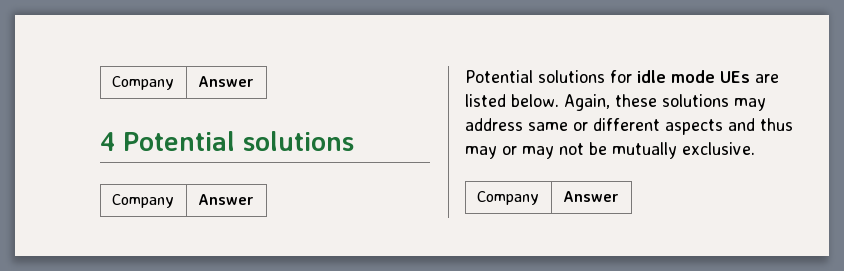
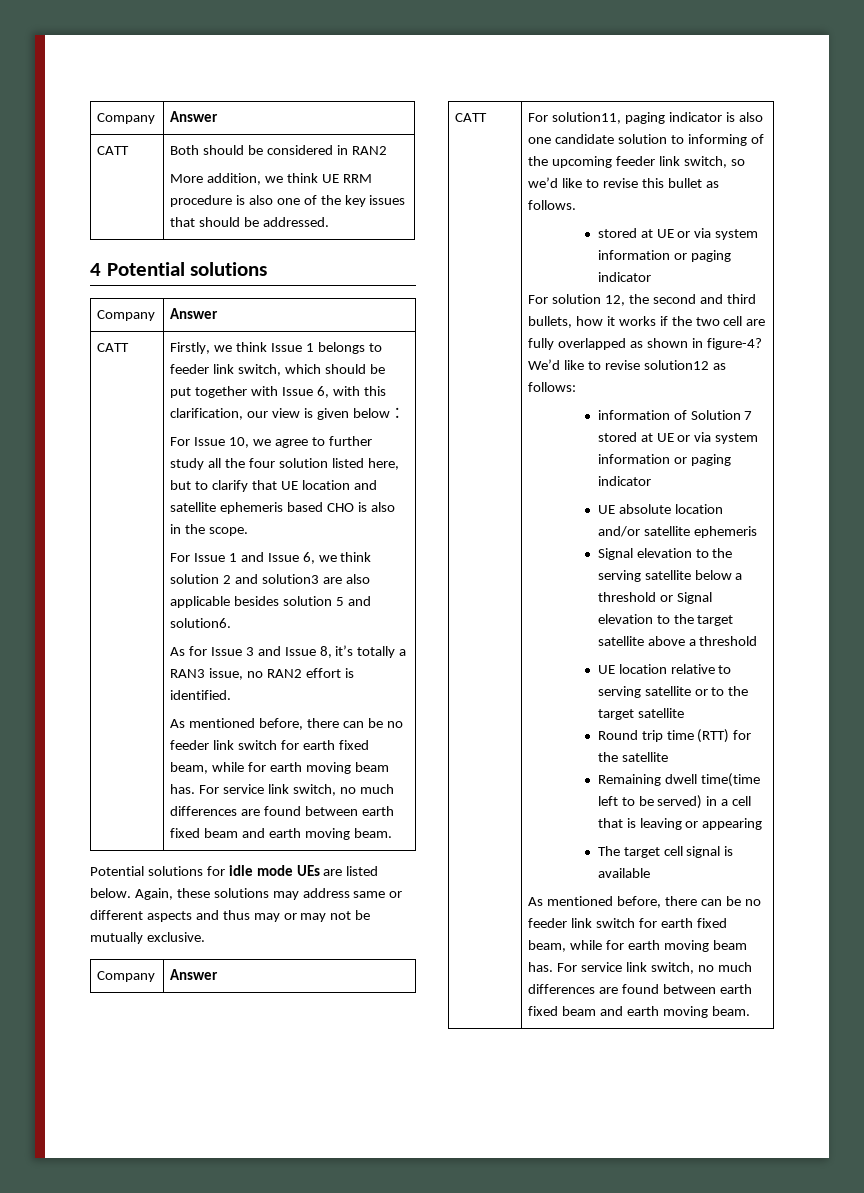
[111,76,174,90] [197,76,254,87] Company | Answer -> [97,113,156,124] [170,111,219,122] [97,146,130,155] [170,145,387,155] [170,173,372,185] [170,195,406,207] [170,217,329,227] Company | Answer // CATT | Both should be considered in RAN2 // More addition, we think UE RRM procedure is also one of the key issues that should be addressed.
(254, 199) none -> [97,343,130,352] [170,342,382,354] [170,364,385,376] [170,386,386,398] [170,407,405,420] [170,436,372,448] [170,458,399,470] [170,480,377,492] [170,502,395,514] [170,524,248,536] [170,552,372,564] [170,574,370,584] [170,596,371,608] [170,618,232,628] [170,645,407,658] [170,668,354,680] [170,690,232,700] [170,718,403,730] [170,740,369,750] [170,762,389,774] [170,784,394,796] [170,806,394,816] [170,828,392,840] // CATT | Firstly, we think Issue 1 belongs to feeder link switch, which should be put together with Issue 6, with this clarification, our view is given below： // For Issue 10, we agree to further study all the four solution listed here, but to clarify that UE location and satellite ephemeris based CHO is also in the scope. // For Issue 1 and Issue 6, we think solution 2 and solution3 are also applicable besides solution 5 and solution6. // As for Issue 3 and Issue 8, it’s totally a RAN3 issue, no RAN2 effort is identified. // As mentioned before, there can be no feeder link switch for earth fixed beam, while for earth moving beam has. For service link switch, no much differences are found between earth fixed beam and earth moving beam.
(619, 196) none -> [455,113,488,122] [528,112,763,124] [528,134,764,146] [528,156,745,168] [528,177,719,188] [528,200,577,210] [597,228,759,240] [597,250,731,262] [597,272,651,282] [528,294,756,306] [528,316,766,328] [528,338,762,350] [528,359,726,370] [528,382,577,392] [597,410,753,420] [597,432,759,444] [597,454,731,466] [597,476,651,486] [597,504,723,514] [597,526,757,538] [597,548,733,560] [597,570,743,582] [597,592,712,604] [597,614,734,626] [597,636,758,646] [597,664,732,674] [597,686,749,698] [597,708,684,720] [597,729,752,743] [597,752,668,762] [597,773,760,787] [597,795,752,809] [597,818,763,830] [597,846,734,858] [597,868,650,878] [528,896,761,908] [528,918,727,928] [528,940,747,952] [528,962,752,974] [528,984,752,994] [528,1006,750,1018] // CATT | For solution11, paging indicator is also one candidate solution to informing of the upcoming feeder link switch, so we’d like to revise this bullet as follows. // stored at UE or via system information or paging indicator // For solution 12, the second and third bullets, how it works if the two cell are fully overlapped as shown in figure-4? We’d like to revise solution12 as follows: // information of Solution 7 stored at UE or via system information or paging indicator // UE absolute location and/or satellite ephemeris // Signal elevation to the serving satellite below a threshold or Signal elevation to the target satellite above a threshold // UE location relative to serving satellite or to the target satellite // Round trip time (RTT) for the satellite // Remaining dwell time(time left to be served) in a cell that is leaving or appearing // The target cell signal is available // As mentioned before, there can be no feeder link switch for earth fixed beam, while for earth moving beam has. For service link switch, no much differences are found between earth fixed beam and earth moving beam.

